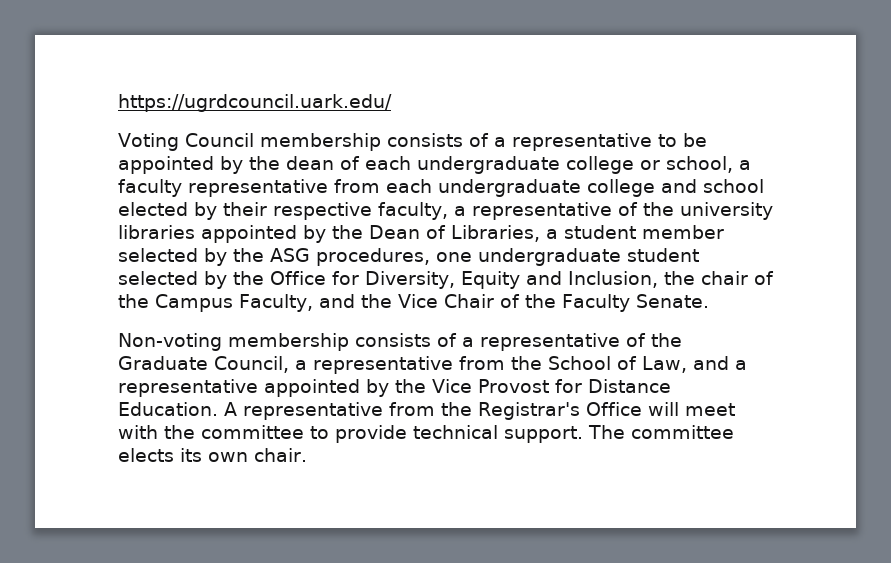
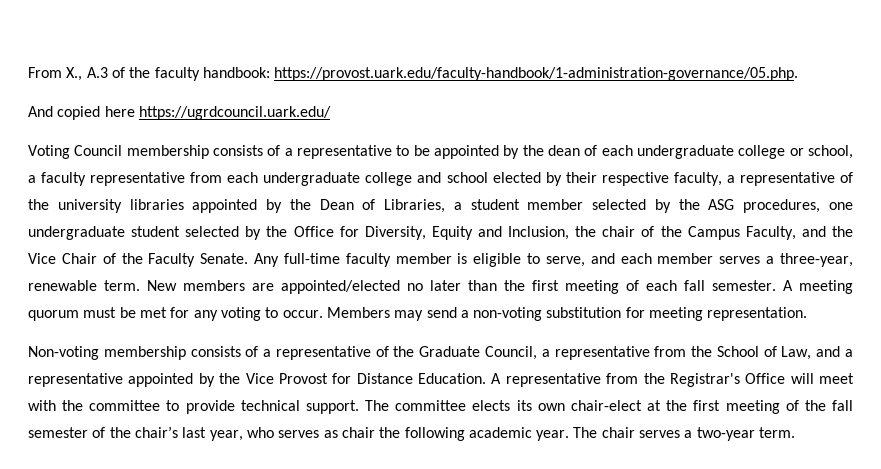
(118, 103) none -> [28,67,799,81] [28,106,135,120] From X., A.3 of the faculty handbook: https://provost.uark.edu/faculty-handbook/1-administration-governance/05.php. // And copied here
(709, 301) none -> [254,253,854,267] [28,280,853,294] [28,307,808,321] Any full-time faculty member is eligible to serve, and each member serves a three-year, renewable term. New members are appointed/elected no later than the first meeting of each fall semester. A meeting quorum must be met for any voting to occur. Members may send a non-voting substitution for meeting representation.
[254,448,307,462] chair. -> [570,400,853,414] [28,426,796,441] chair-elect at the first meeting of the fall semester of the chair’s last year, who serves as chair the following academic year. The chair serves a two-year term.

